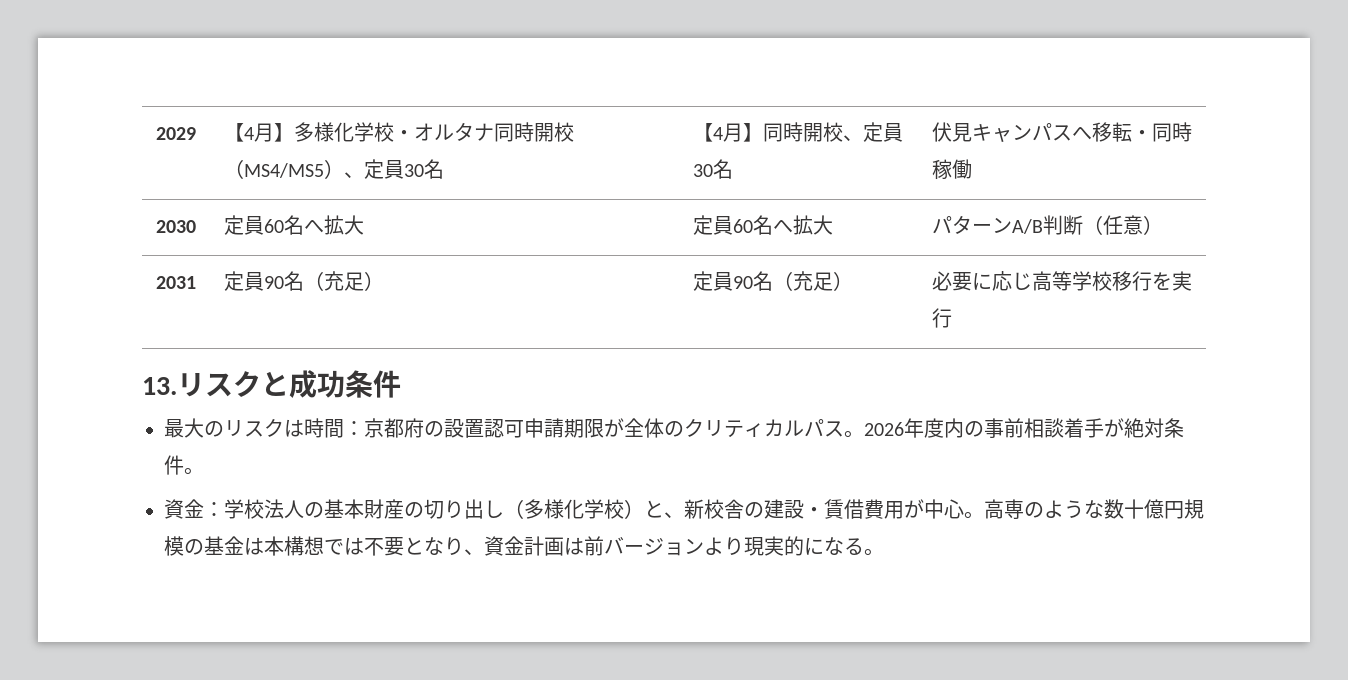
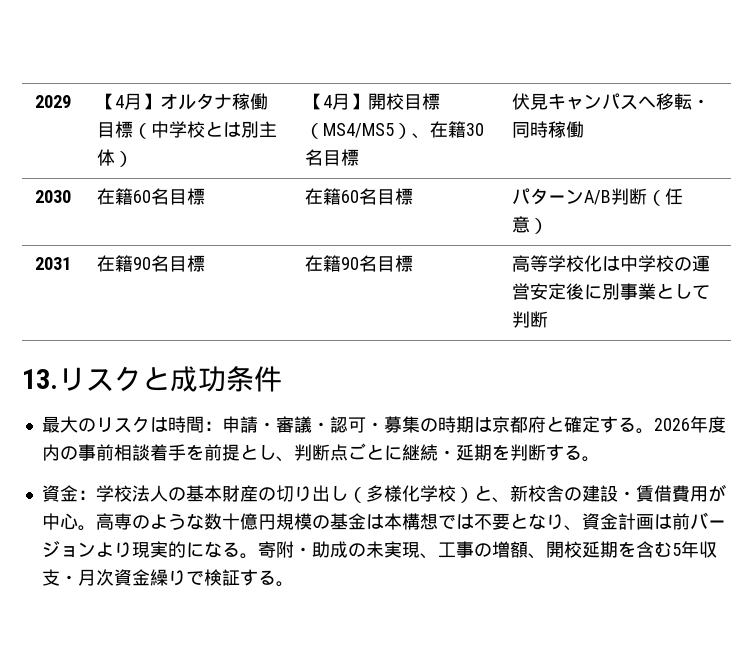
[293,122,574,142] [223,159,444,179] [692,122,903,142] [692,159,733,179] 多様化学校・オルタナ同時開校（MS4/MS5）、定員30名 | 【4月】同時開校、定員30名 -> [159,93,268,110] [96,121,277,139] [96,149,133,167] [304,93,440,110] [304,121,484,139] [304,149,359,166] オルタナ稼働目標（中学校とは別主体） | 【4月】開校目標（MS4/MS5）、在籍30名目標
[223,215,364,235] [692,215,833,235] 定員60名へ拡大 | 定員60名へ拡大 -> [96,188,205,205] [304,188,413,205] 在籍60名目標 | 在籍60名目標
[223,271,384,291] [692,271,853,291] [931,271,1192,291] [931,308,952,328] 定員90名（充足） | 定員90名（充足） | 必要に応じ高等学校移行を実行 -> [96,255,205,272] [304,255,413,272] [511,255,710,272] [511,283,710,300] [511,311,548,328] 在籍90名目標 | 在籍90名目標 | 高等学校化は中学校の運営安定後に別事業として判断
[364,418,844,438] 京都府の設置認可申請期限が全体のクリティカルパス -> [221,416,636,433] 申請・審議・認可・募集の時期は京都府と確定する
[1104,418,1184,438] [164,455,184,475] が絶対条件 -> [185,443,582,462] を前提とし、判断点ごとに継続・延期を判断する
(884, 552) none -> [257,541,717,559] [41,569,294,587] 寄附・助成の未実現、工事の増額、開校延期を含む5年収支・月次資金繰りで検証する。

